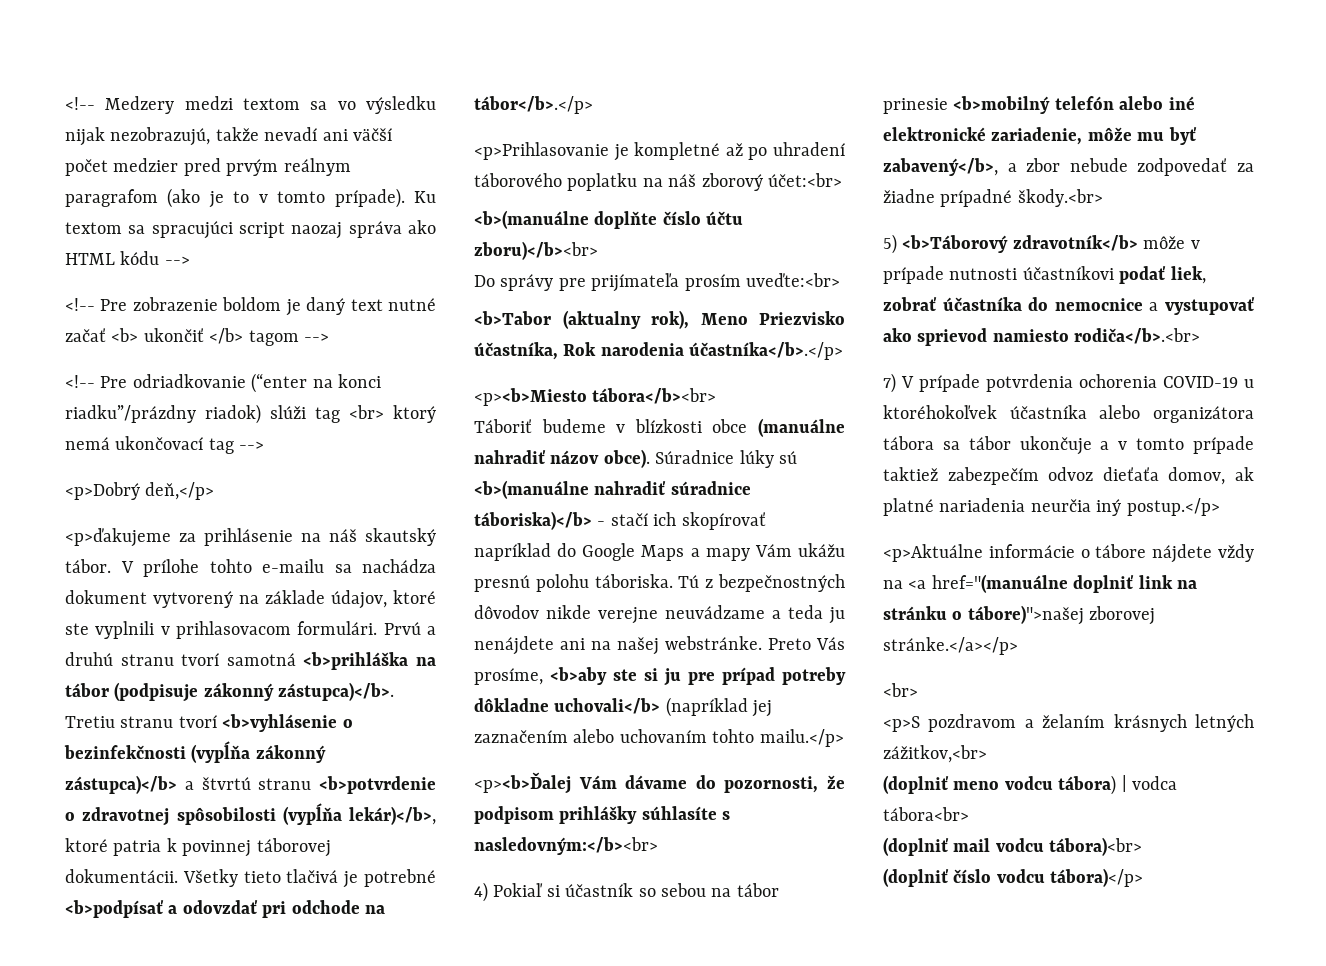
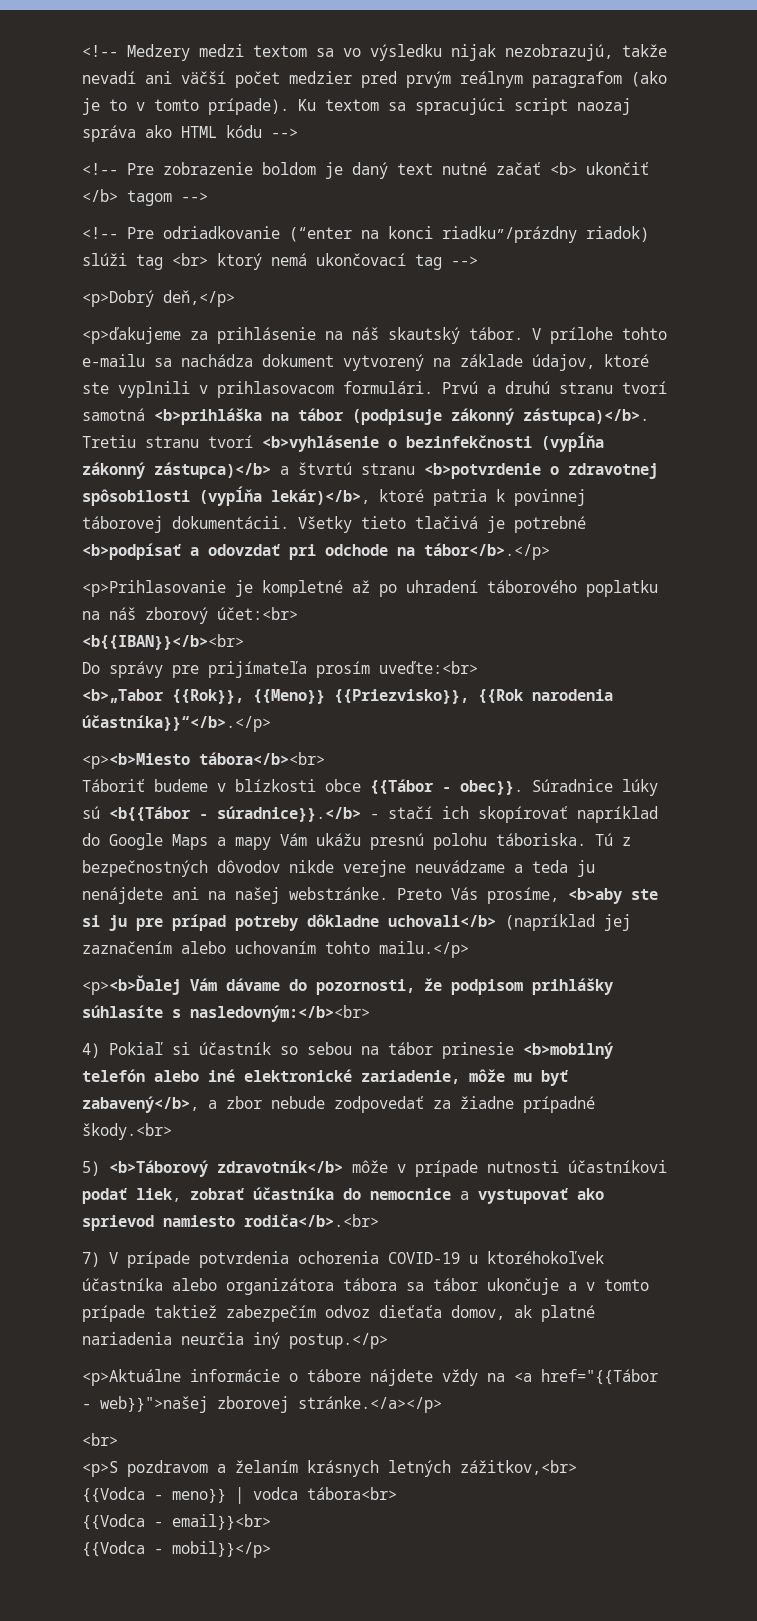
[474,210,744,229] [474,241,598,260] <b>(manuálne doplňte číslo účtu zboru)</b><br> -> [82,634,244,650] <b{{IBAN}}</b><br>
[474,310,845,329] [474,342,844,360] <b>Tabor (aktualny rok), Meno Priezvisko účastníka, Rok narodenia účastníka</b>.</p> -> [82,689,613,704] [82,715,271,732] <b>„Tabor {{Rok}}, {{Meno}} {{Priezvisko}}, {{Rok narodenia účastníka}}“</b>.</p>
[758,418,845,437] [474,449,797,468] [474,480,751,499] [474,511,592,530] (manuálne nahradiť názov obce). Súradnice lúky sú <b>(manuálne nahradiť súradnice táboriska)</b> -> [370,779,658,796] [82,806,361,822] {{Tábor - obec}}. Súradnice lúky sú <b{{Tábor - súradnice}}.</b>
[931,574,1197,593] [883,605,1084,625] href="(manuálne doplniť link na stránku o tábore)">našej -> [541,1369,658,1385] [82,1396,208,1413] href="{{Tábor - web}}">našej
[883,775,1117,795] (doplniť meno vodcu tábora) -> [82,1487,226,1503] {{Vodca - meno}}
[883,837,1143,856] [883,868,1144,887] (doplniť mail vodcu tábora)<br> // (doplniť číslo vodcu tábora)</p> -> [82,1514,271,1530] [82,1541,271,1558] {{Vodca - email}}<br> // {{Vodca - mobil}}</p>

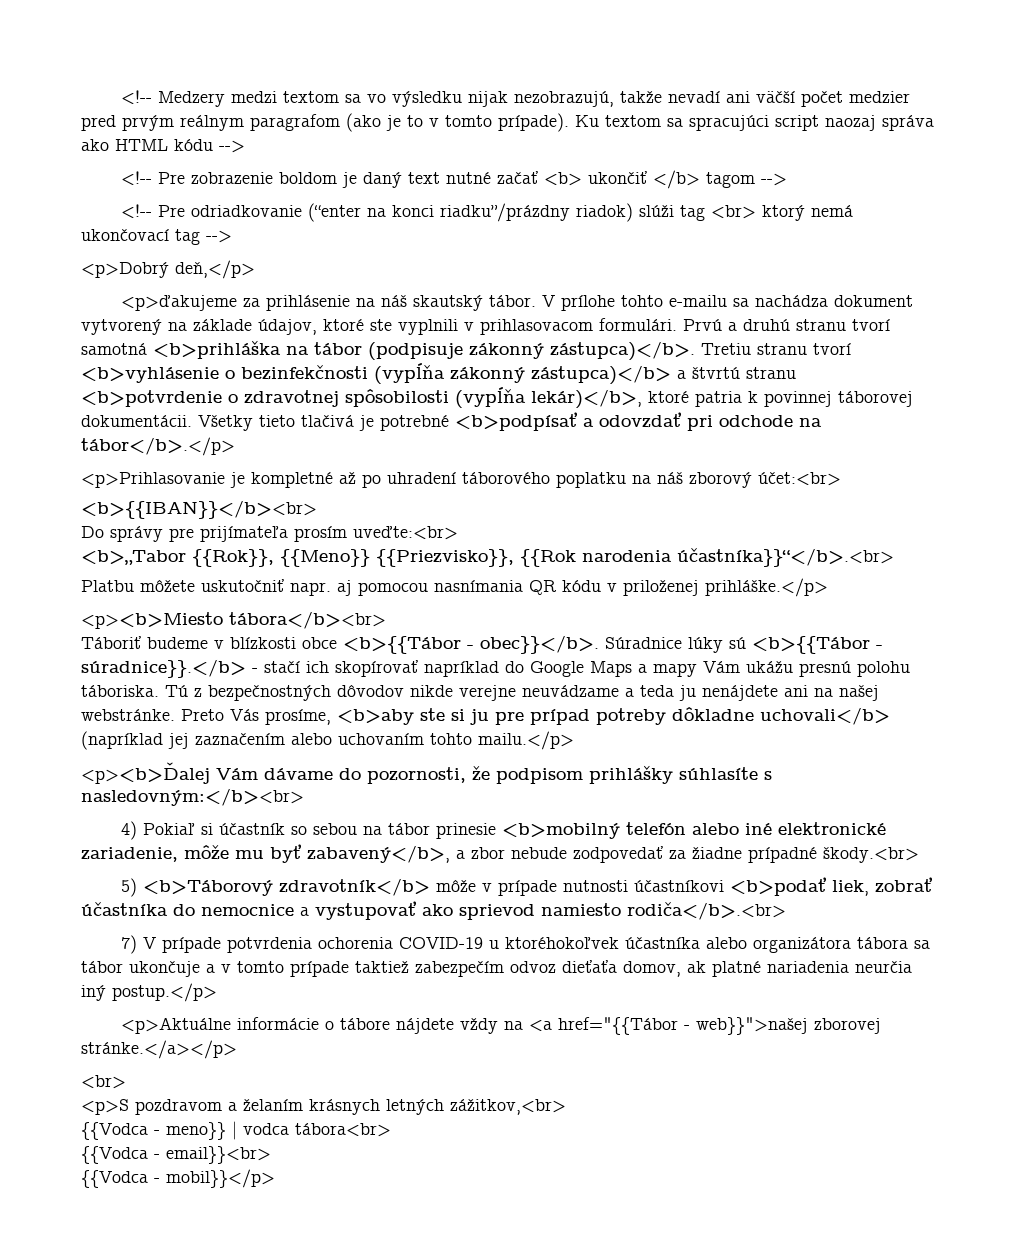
[82,634,244,650] <b{{IBAN}}</b><br> -> [81,500,317,519] <b>{{IBAN}}</b><br>
[82,715,271,732] účastníka}}“</b>.</p> -> [677,548,894,567] [81,578,828,597] účastníka}}“</b>.<br> // Platbu môžete uskutočniť napr. aj pomocou nasnímania QR kódu v priloženej prihláške.</p>
[370,779,523,795] {{Tábor - obec}}. -> [343,635,599,654] <b>{{Tábor - obec}}</b>.
[109,806,191,821] <b{{Tábor -> [752,636,870,654] <b>{{Tábor
[82,1188,127,1204] podať -> [730,877,828,896] <b>podať

